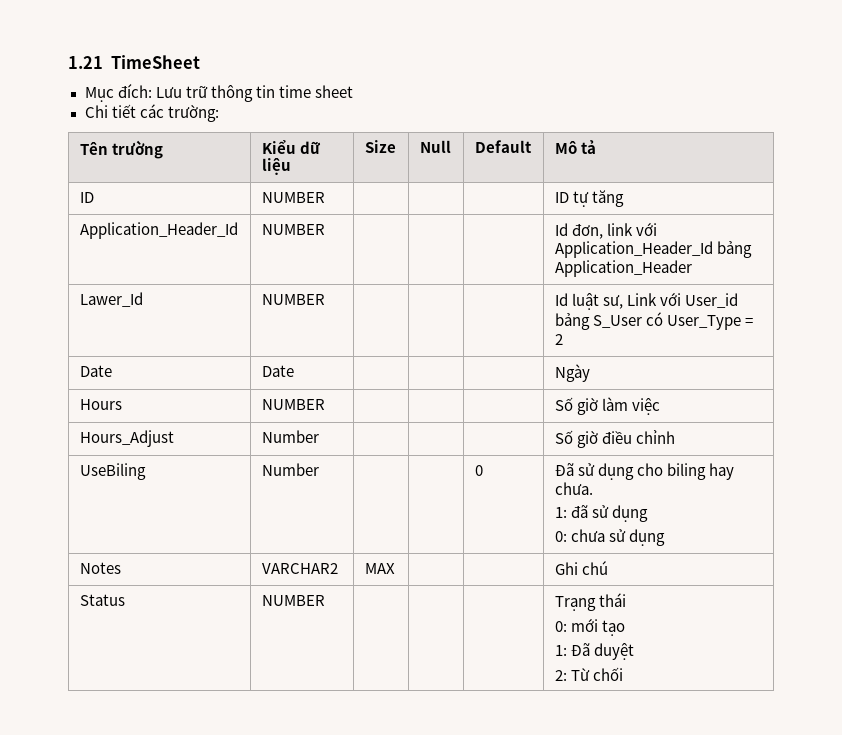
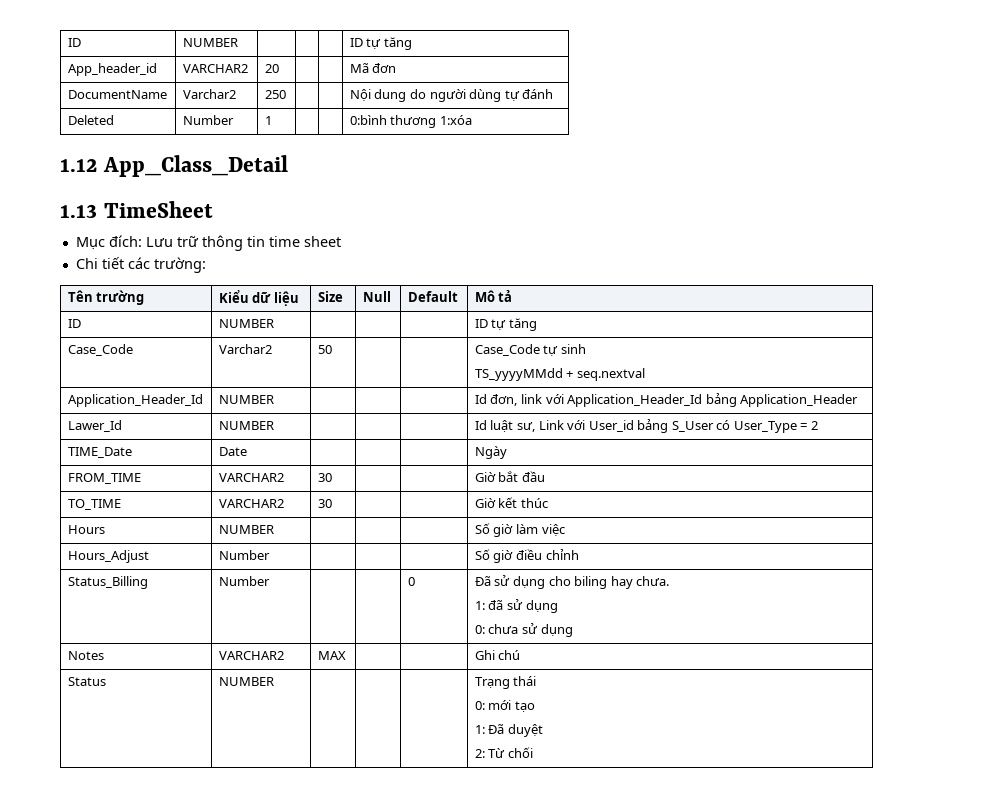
[68,56,103,69] 1.21 -> [67,38,81,47] [182,38,238,47] [349,37,412,50] [67,63,157,76] [182,64,248,73] [264,64,279,73] [349,63,397,73] [67,90,167,99] [182,89,236,99] [264,90,286,99] [349,89,554,102] [67,115,114,125] [182,115,234,125] [264,116,272,125] [349,115,472,128] [60,155,289,177] [60,204,97,218] ID | NUMBER | | | | ID tự tăng // App_header_id | VARCHAR2 | 20 | | | Mã đơn // DocumentName | Varchar2 | 250 | | | Nội dung do người dùng tự đánh // Deleted | Number | 1 | | | 0:bình thương 1:xóa // 1.12 App_Class_Detail // 1.13
(624, 198) none -> [67,344,133,356] [218,344,272,354] [317,345,332,354] [474,344,586,356] [474,368,645,381] // Case_Code | Varchar2 | 50 | | | Case_Code tự sinh // TS_yyyyMMdd + seq.nextval
[79,365,112,377] Date -> [67,447,132,458] TIME_Date
(590, 373) none -> [67,473,141,484] [218,473,284,482] [317,473,332,482] [474,471,545,482] [67,499,121,510] [218,499,284,508] [317,499,332,508] [474,497,548,508] // FROM_TIME | VARCHAR2 | 30 | | | Giờ bắt đầu // TO_TIME | VARCHAR2 | 30 | | | Giờ kết thúc
[79,463,146,480] UseBiling -> [67,576,148,589] Status_Billing

